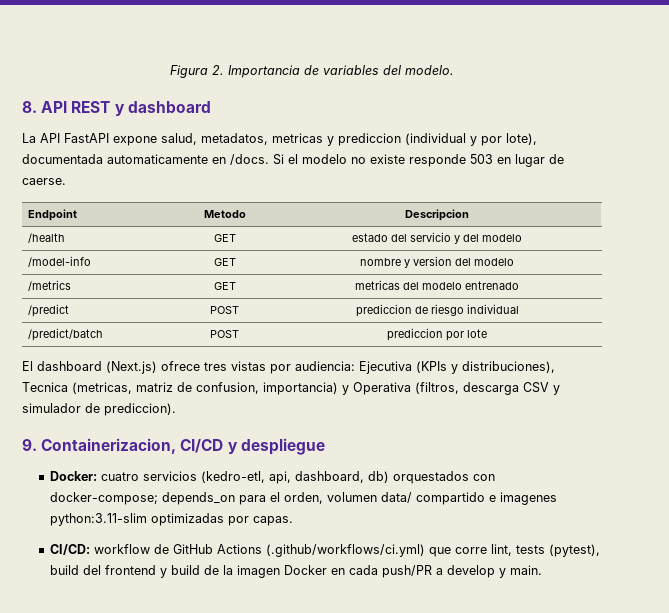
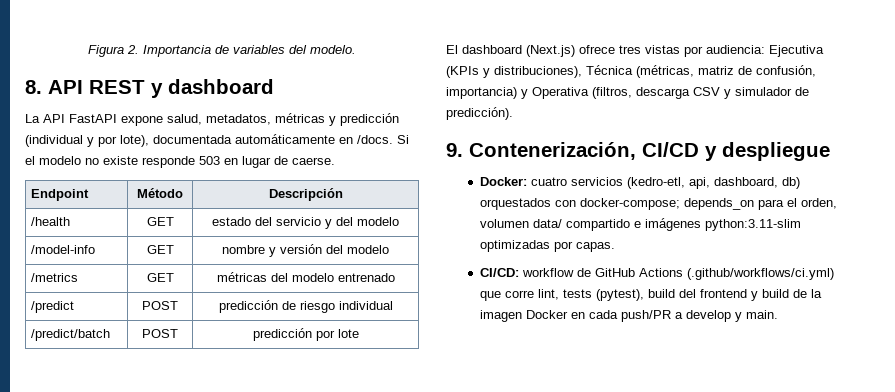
[272,133,401,146] metricas y prediccion -> [275,113,399,126] métricas y predicción
[107,154,208,164] automaticamente -> [235,134,335,144] automáticamente
[203,210,246,218] [405,209,469,221] Metodo | Descripcion -> [137,188,183,198] [268,188,343,201] Método | Descripción
[413,256,452,266] version -> [280,244,322,254] versión
[355,280,400,290] metricas -> [216,272,267,282] métricas
[355,304,412,317] prediccion -> [218,300,278,313] predicción
[387,328,443,341] prediccion -> [252,328,312,341] predicción
[22,382,132,394] Tecnica (metricas, -> [586,65,694,78] Técnica (métricas,
[196,382,259,394] confusion, -> [756,65,816,77] confusión,
[104,403,176,416] prediccion). -> [446,107,513,120] predicción).
[41,438,177,454] Containerizacion, -> [469,142,636,160] Contenerización,
[500,492,558,505] imagenes -> [644,218,701,231] imágenes

